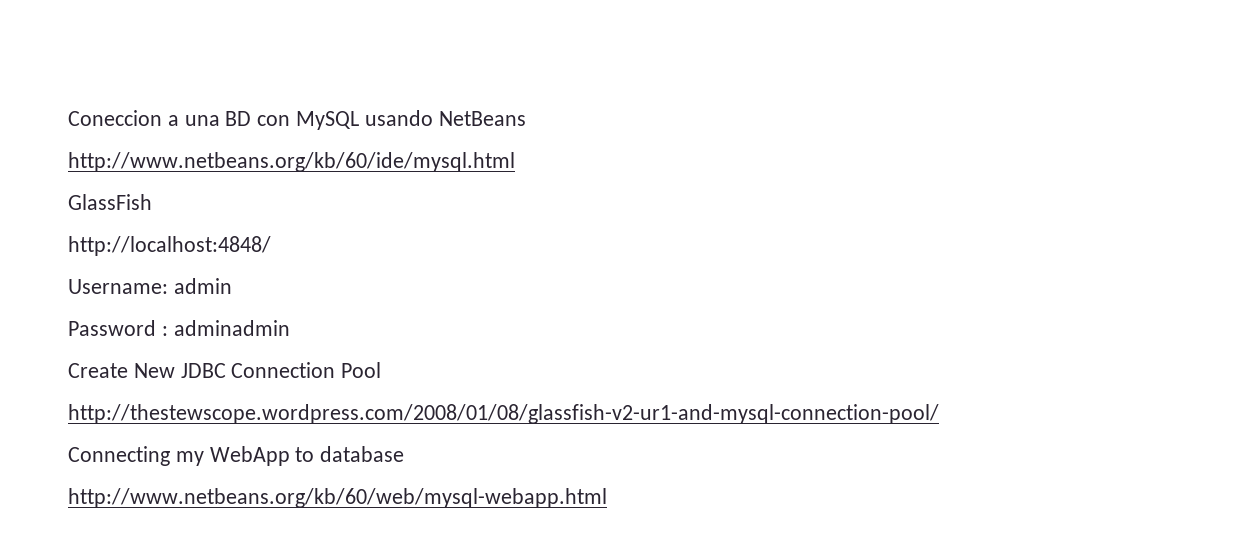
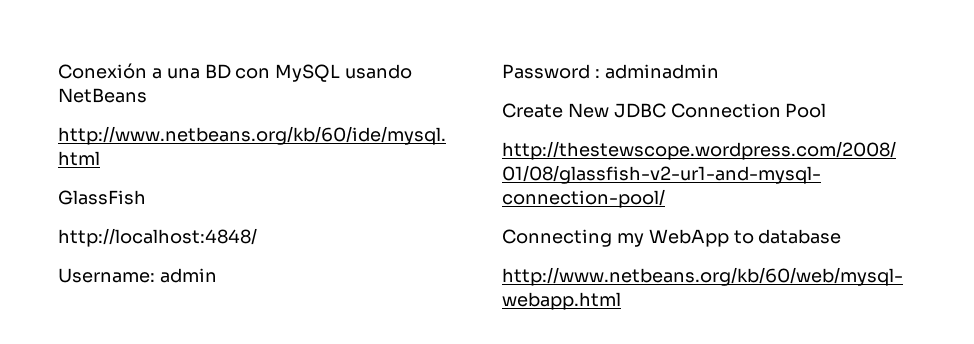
[68,110,162,126] Coneccion -> [58,63,147,79] Conexión

